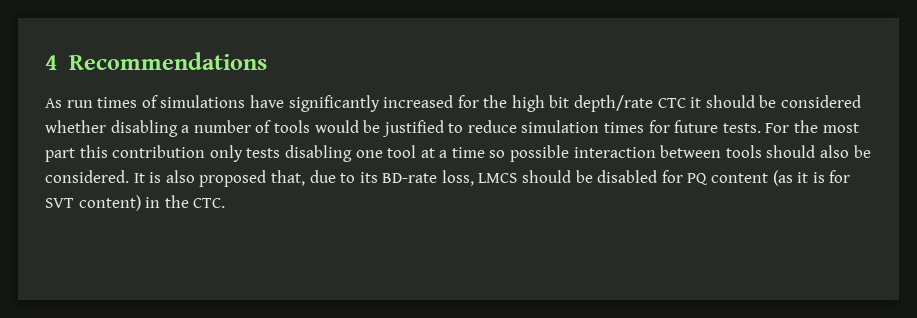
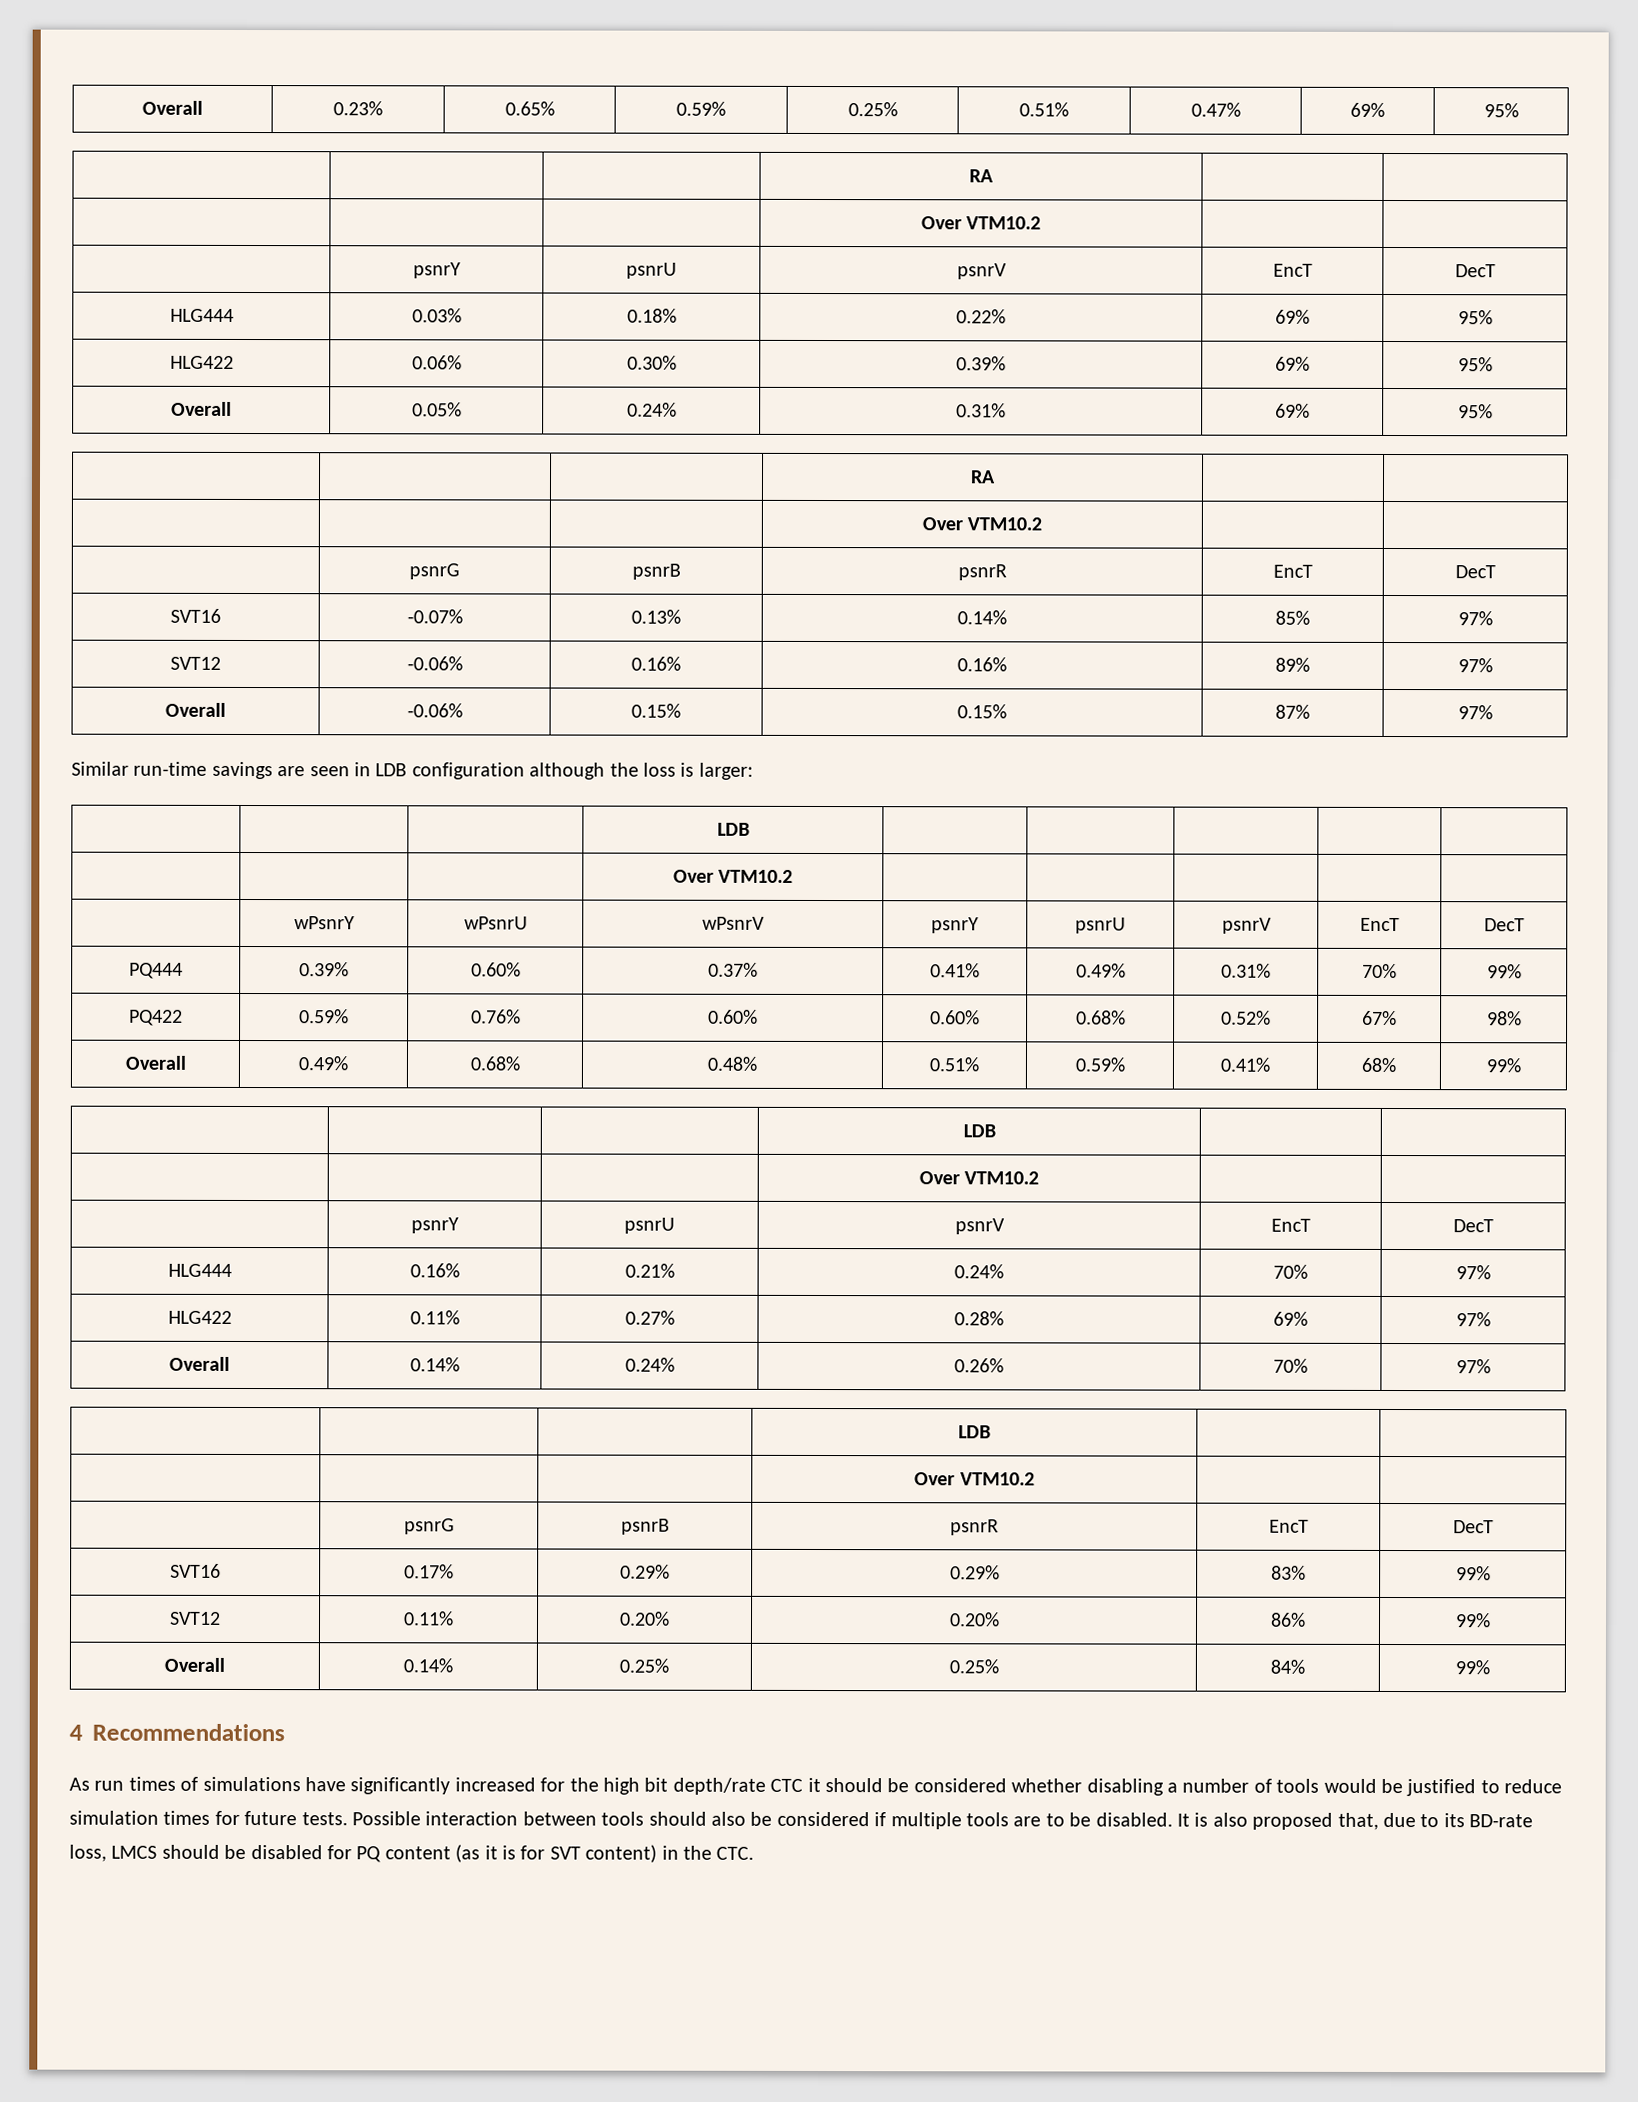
(45, 62) none -> [142,100,203,115] [333,101,383,116] [504,101,555,116] [676,101,726,116] [847,102,898,117] [1019,102,1069,117] [1190,102,1241,117] [1350,102,1385,117] [1483,103,1519,118] [969,169,994,183] [920,216,1042,230] [412,262,461,279] [626,262,677,279] [956,263,1007,280] [1272,263,1313,277] [1454,264,1496,278] [169,308,234,322] [411,308,462,323] [626,308,677,323] [956,309,1006,324] [1275,309,1310,324] [1457,310,1493,325] [169,355,234,369] [411,355,462,370] [626,355,677,370] [956,356,1006,371] [1275,356,1310,371] [1457,357,1493,372] [171,401,232,416] [411,402,462,417] [626,402,677,417] [956,403,1006,418] [1275,403,1310,418] [1457,404,1493,419] [970,470,996,484] [921,517,1043,531] [409,563,460,580] [631,563,681,580] [957,564,1007,581] [1272,564,1313,578] [1454,565,1496,579] [170,608,221,623] [406,609,463,624] [631,609,681,624] [957,610,1007,625] [1275,610,1310,625] [1457,611,1493,626] [170,656,221,670] [406,656,463,671] [631,656,681,671] [957,657,1007,672] [1275,657,1310,672] [1457,658,1493,673] [165,702,226,717] [406,703,463,718] [631,703,681,718] [957,704,1007,719] [1275,704,1310,719] [1457,705,1493,720] [71,761,753,780] [716,822,750,836] [672,869,794,883] [293,916,355,930] [463,916,528,930] [702,916,765,930] [931,917,979,934] [1075,917,1126,934] [1221,917,1272,934] [1359,917,1400,932] [1483,918,1525,932] [129,962,183,979] [299,962,349,977] [470,962,521,977] [708,962,758,977] [930,963,980,978] [1075,963,1126,978] [1221,963,1271,978] [1362,963,1397,979] [1486,964,1522,979] [129,1009,183,1026] [299,1009,349,1024] [470,1009,521,1024] [708,1009,758,1024] [930,1010,980,1025] [1075,1010,1126,1025] [1221,1010,1271,1025] [1362,1010,1397,1026] [1486,1011,1522,1026] [124,1055,186,1070] [298,1056,348,1071] [469,1056,520,1071] [707,1056,757,1071] [929,1057,979,1072] [1074,1057,1125,1072] [1220,1057,1270,1072] [1361,1057,1396,1073] [1485,1058,1521,1073] [962,1124,996,1138] [918,1171,1040,1185] [410,1217,459,1234] [624,1217,675,1234] [954,1218,1005,1235] [1270,1218,1311,1232] [1452,1219,1494,1233] [167,1263,232,1277] [409,1263,460,1278] [624,1263,675,1278] [954,1264,1004,1279] [1273,1264,1308,1279] [1455,1265,1491,1280] [167,1310,232,1324] [409,1310,460,1325] [624,1310,675,1325] [954,1311,1004,1326] [1273,1311,1308,1326] [1455,1312,1491,1327] [169,1356,230,1371] [409,1357,460,1372] [624,1357,675,1372] [954,1358,1004,1373] [1273,1358,1308,1373] [1455,1359,1491,1374] [958,1425,991,1439] [914,1472,1035,1486] [403,1518,455,1535] [620,1518,670,1535] [950,1519,999,1536] [1268,1519,1309,1533] [1452,1520,1494,1534] [170,1563,221,1578] [404,1564,454,1579] [620,1564,670,1579] [949,1565,1000,1580] [1271,1565,1306,1580] [1455,1566,1491,1581] [169,1611,221,1625] [403,1611,454,1626] [619,1611,670,1626] [948,1612,1000,1627] [1270,1612,1306,1627] [1454,1613,1491,1628] [164,1657,225,1672] [403,1658,453,1673] [619,1658,669,1673] [948,1659,999,1674] [1270,1659,1305,1674] [1454,1660,1490,1675] Overall | 0.23% | 0.65% | 0.59% | 0.25% | 0.51% | 0.47% | 69% | 95% // | | | RA | | // | | | Over VTM10.2 | | // | psnrY | psnrU | psnrV | EncT | DecT // HLG444 | 0.03% | 0.18% | 0.22% | 69% | 95% // HLG422 | 0.06% | 0.30% | 0.39% | 69% | 95% // Overall | 0.05% | 0.24% | 0.31% | 69% | 95% // | | | RA | | // | | | Over VTM10.2 | | // | psnrG | psnrB | psnrR | EncT | DecT // SVT16 | -0.07% | 0.13% | 0.14% | 85% | 97% // SVT12 | -0.06% | 0.16% | 0.16% | 89% | 97% // Overall | -0.06% | 0.15% | 0.15% | 87% | 97% // Similar run-time savings are seen in LDB configuration although the loss is larger: // | | | LDB | | | | | // | | | Over VTM10.2 | | | | | // | wPsnrY | wPsnrU | wPsnrV | psnrY | psnrU | psnrV | EncT | DecT // PQ444 | 0.39% | 0.60% | 0.37% | 0.41% | 0.49% | 0.31% | 70% | 99% // PQ422 | 0.59% | 0.76% | 0.60% | 0.60% | 0.68% | 0.52% | 67% | 98% // Overall | 0.49% | 0.68% | 0.48% | 0.51% | 0.59% | 0.41% | 68% | 99% // | | | LDB | | // | | | Over VTM10.2 | | // | psnrY | psnrU | psnrV | EncT | DecT // HLG444 | 0.16% | 0.21% | 0.24% | 70% | 97% // HLG422 | 0.11% | 0.27% | 0.28% | 69% | 97% // Overall | 0.14% | 0.24% | 0.26% | 70% | 97% // | | | LDB | | // | | | Over VTM10.2 | | // | psnrG | psnrB | psnrR | EncT | DecT // SVT16 | 0.17% | 0.29% | 0.29% | 83% | 99% // SVT12 | 0.11% | 0.20% | 0.20% | 86% | 99% // Overall | 0.14% | 0.25% | 0.25% | 84% | 99% //
[765,120,859,133] [45,145,570,162] For the most part this contribution only tests disabling one tool at a time so possible -> [352,1811,421,1826] Possible
[45,170,129,183] considered. -> [776,1811,1173,1830] considered if multiple tools are to be disabled.

